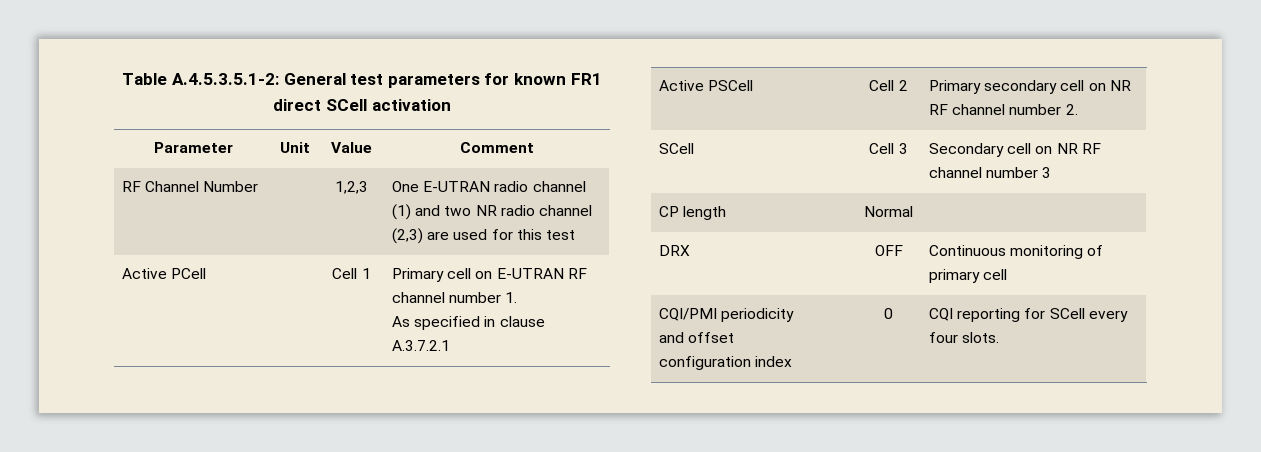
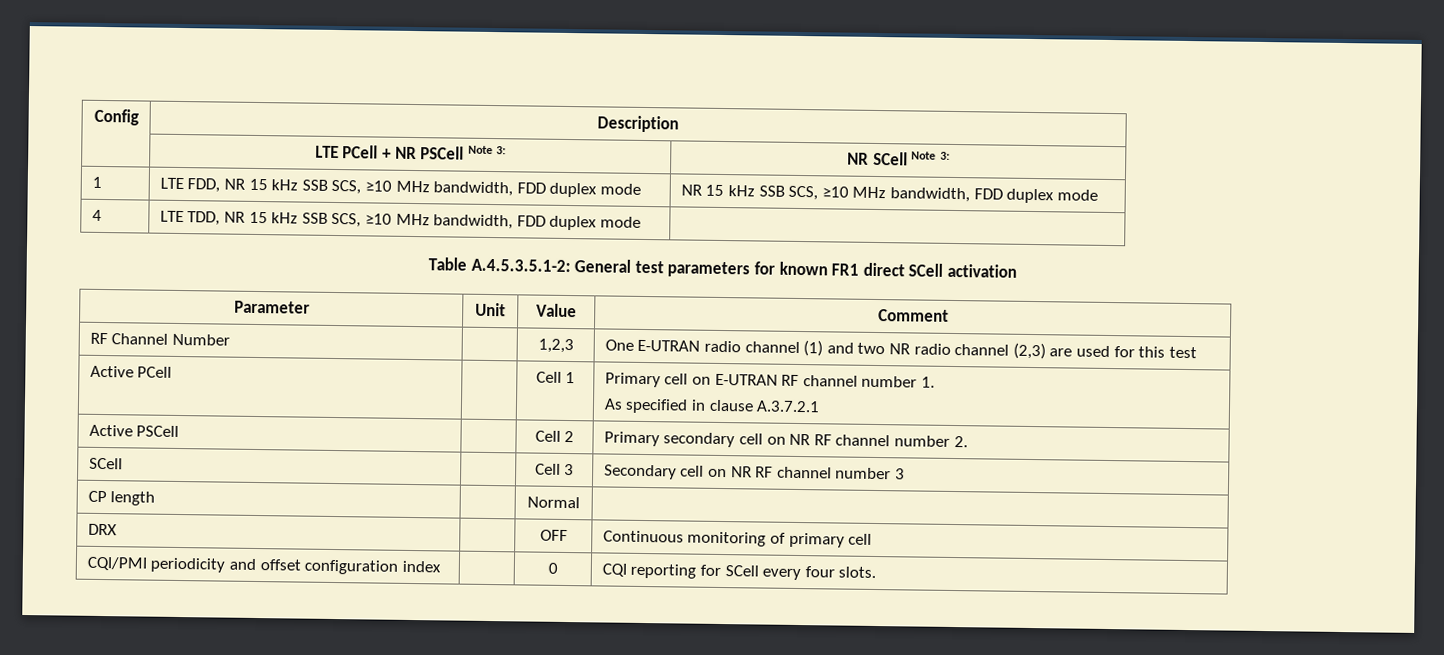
(122, 79) none -> [93,108,139,126] [597,115,679,133] [314,145,507,160] [847,151,950,166] [91,176,102,188] [159,177,641,198] [680,184,1098,204] [91,209,102,221] [159,210,641,231] Config | Description // | LTE PCell + NR PSCell Note 3: | NR SCell Note 3: // 1 | LTE FDD, NR 15 kHz SSB SCS, ≥10 MHz bandwidth, FDD duplex mode | NR 15 kHz SSB SCS, ≥10 MHz bandwidth, FDD duplex mode // 4 | LTE TDD, NR 15 kHz SSB SCS, ≥10 MHz bandwidth, FDD duplex mode | //

